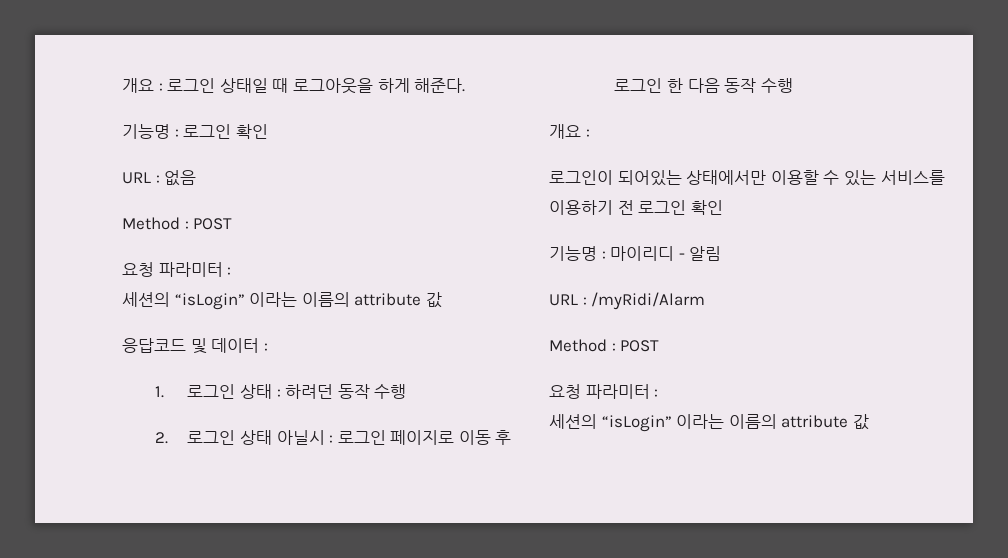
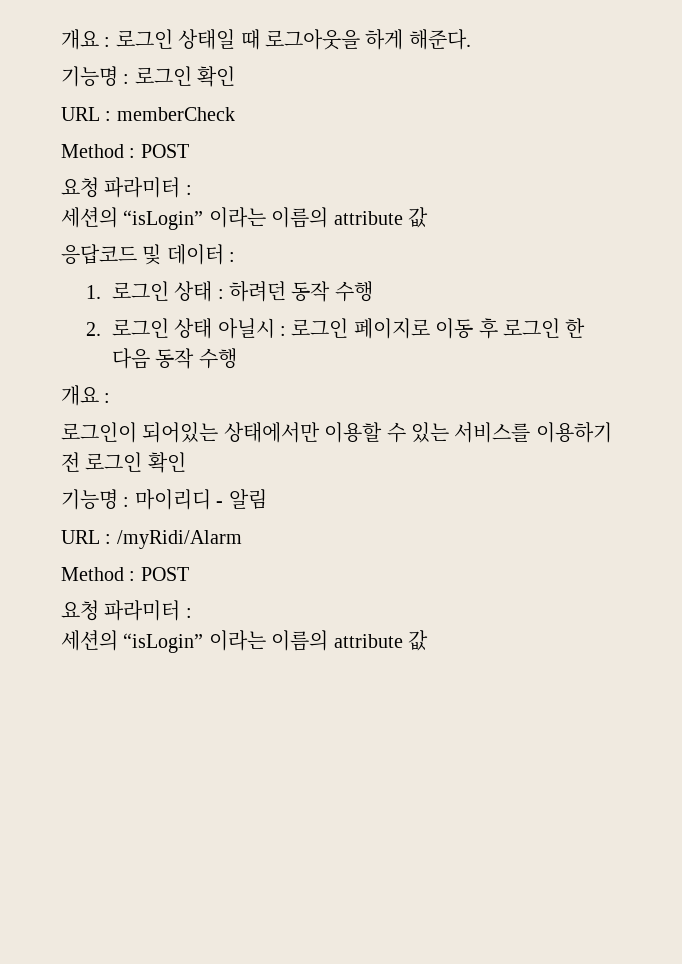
[164,170,197,186] 없음 -> [116,107,235,121] memberCheck

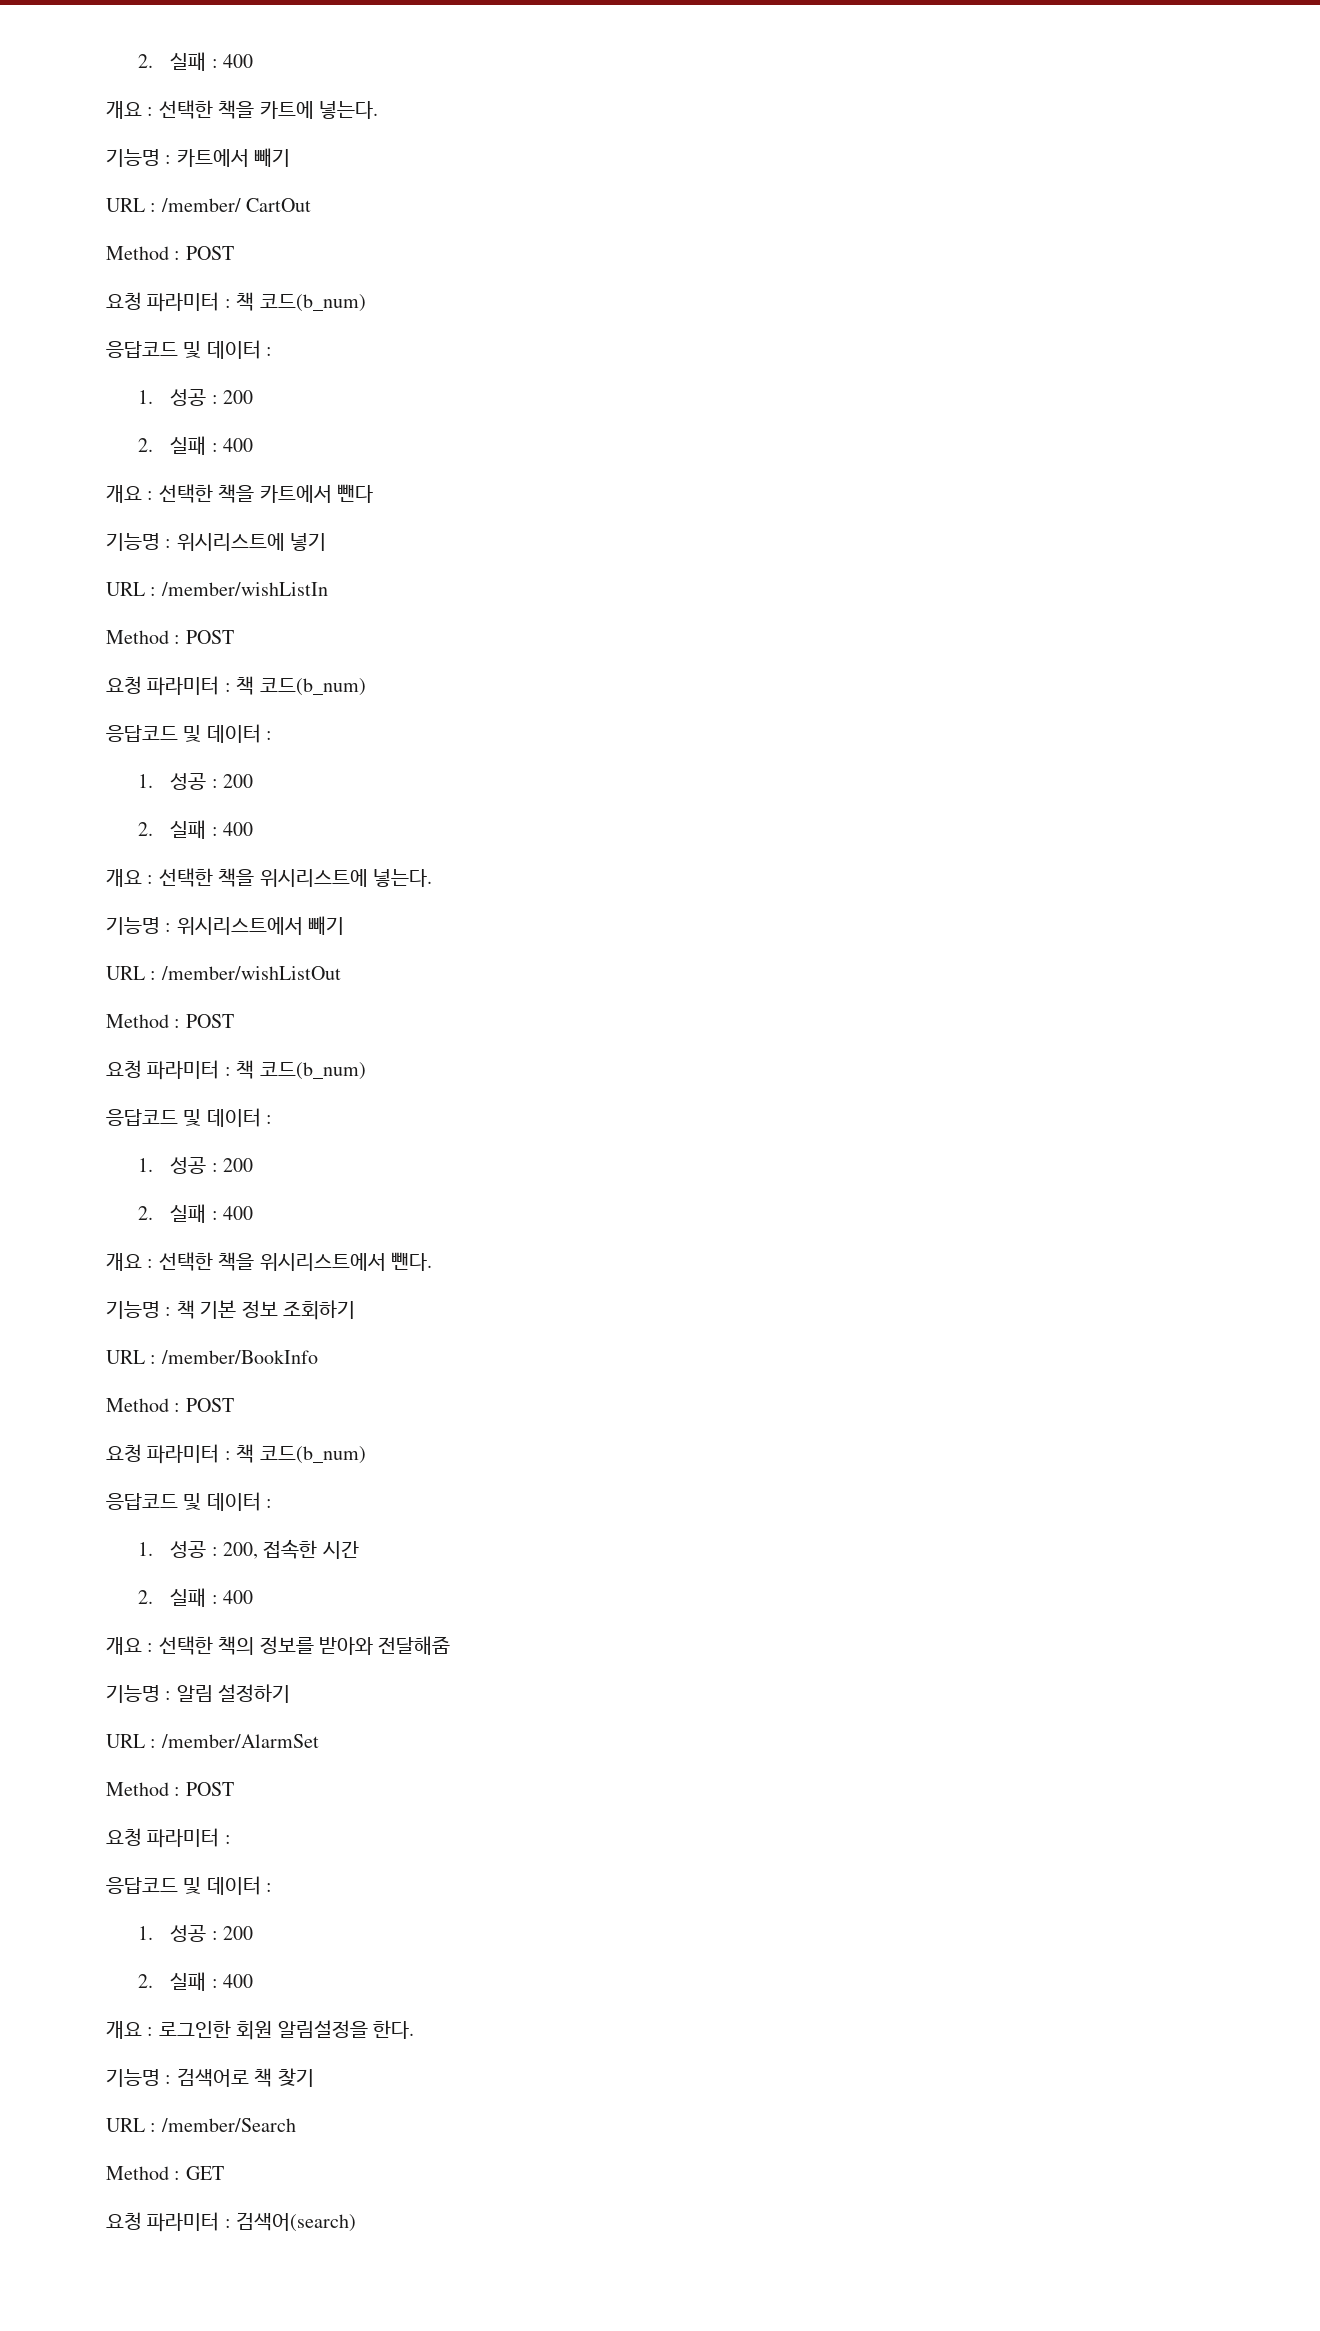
[61,29,471,50] [61,66,236,87] [61,107,235,121] [61,144,189,158] [61,177,192,198] [61,207,428,230] [61,244,236,265] [86,281,373,302] [86,318,586,339] [111,348,237,369] [61,385,111,406] [61,422,612,443] [61,452,186,473] [61,489,267,510] [61,530,242,549] [61,567,189,581] [61,600,192,621] [61,630,428,653] 개요 : 로그인 상태일 때 로그아웃을 하게 해준다. // 기능명 : 로그인 확인 // URL : memberCheck // Method : POST // 요청 파라미터 : // 세션의 “isLogin” 이라는 이름의 attribute 값 // 응답코드 및 데이터 : // 1. 로그인 상태 : 하려던 동작 수행 // 2. 로그인 상태 아닐시 : 로그인 페이지로 이동 후 로그인 한 다음 동작 수행 // 개요 : // 로그인이 되어있는 상태에서만 이용할 수 있는 서비스를 이용하기 전 로그인 확인 // 기능명 : 마이리디 - 알림 // URL : /myRidi/Alarm // Method : POST // 요청 파라미터 : // 세션의 “isLogin” 이라는 이름의 attribute 값 -> [138,52,254,71] [106,100,378,119] [106,148,291,167] [106,198,312,212] [106,246,234,260] [106,292,366,312] [106,340,273,359] [138,389,254,406] [138,436,254,455] [106,484,373,503] [106,533,327,551] [106,582,328,596] [106,630,234,644] [106,676,366,696] [106,724,273,743] [138,773,254,790] [138,820,254,839] [106,868,432,887] [106,916,345,935] [106,966,341,980] [106,1014,234,1028] [106,1060,366,1080] [106,1108,273,1127] [138,1157,254,1174] [138,1204,254,1223] [106,1252,432,1271] [106,1300,355,1320] [106,1350,318,1364] [106,1398,234,1412] [106,1444,366,1464] [106,1492,273,1511] [138,1539,359,1559] [138,1588,254,1607] [106,1636,451,1655] [106,1684,291,1703] [106,1734,319,1748] [106,1782,234,1796] [106,1828,231,1848] [106,1876,273,1895] [138,1925,254,1942] [138,1972,254,1991] [106,2020,414,2040] [106,2068,314,2087] [106,2118,296,2132] [106,2166,224,2180] [106,2212,357,2232] 2. 실패 : 400 // 개요 : 선택한 책을 카트에 넣는다. // 기능명 : 카트에서 빼기 // URL : /member/ CartOut // Method : POST // 요청 파라미터 : 책 코드(b_num) // 응답코드 및 데이터 : // 1. 성공 : 200 // 2. 실패 : 400 // 개요 : 선택한 책을 카트에서 뺀다 // 기능명 : 위시리스트에 넣기 // URL : /member/wishListIn // Method : POST // 요청 파라미터 : 책 코드(b_num) // 응답코드 및 데이터 : // 1. 성공 : 200 // 2. 실패 : 400 // 개요 : 선택한 책을 위시리스트에 넣는다. // 기능명 : 위시리스트에서 빼기 // URL : /member/wishListOut // Method : POST // 요청 파라미터 : 책 코드(b_num) // 응답코드 및 데이터 : // 1. 성공 : 200 // 2. 실패 : 400 // 개요 : 선택한 책을 위시리스트에서 뺀다. // 기능명 : 책 기본 정보 조회하기 // URL : /member/BookInfo // Method : POST // 요청 파라미터 : 책 코드(b_num) // 응답코드 및 데이터 : // 1. 성공 : 200, 접속한 시간 // 2. 실패 : 400 // 개요 : 선택한 책의 정보를 받아와 전달해줌 // 기능명 : 알림 설정하기 // URL : /member/AlarmSet // Method : POST // 요청 파라미터 : // 응답코드 및 데이터 : // 1. 성공 : 200 // 2. 실패 : 400 // 개요 : 로그인한 회원 알림설정을 한다. // 기능명 : 검색어로 책 찾기 // URL : /member/Search // Method : GET // 요청 파라미터 : 검색어(search)

